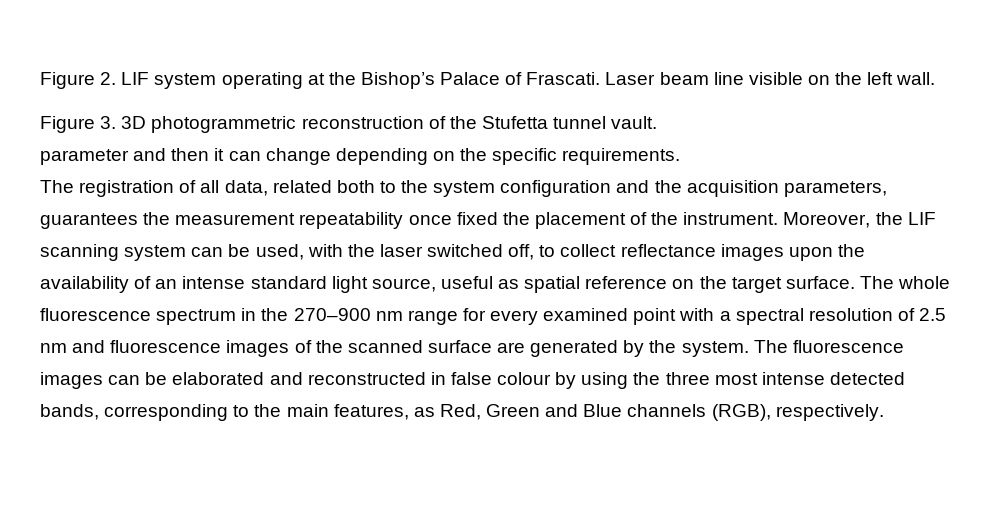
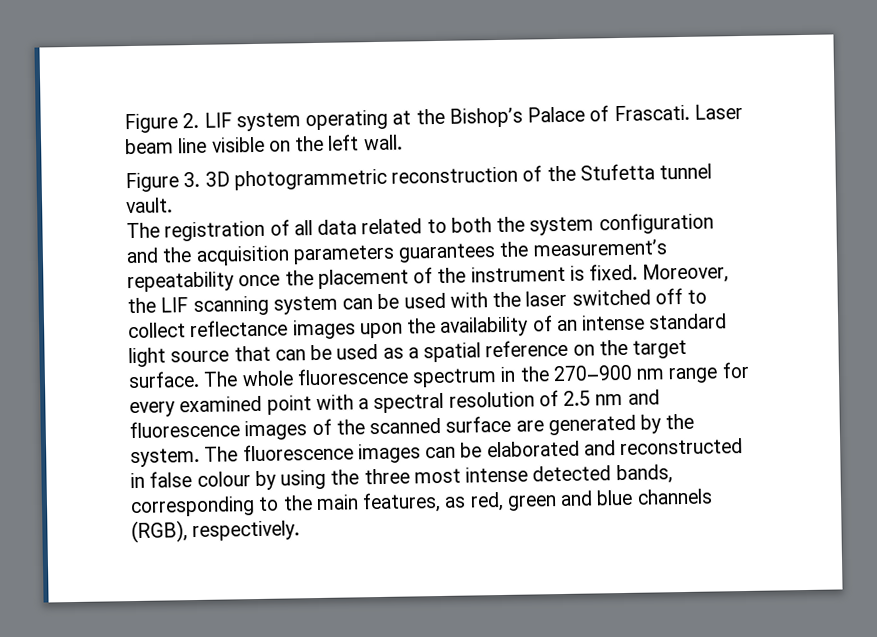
[40,148,681,165] // parameter and then it can change depending on the specific requirements. -> (173, 205) none
[224,180,396,196] data, related both to -> [317,217,492,235] data related to both
[783,181,887,197] parameters, -> [292,244,395,265] parameters
[175,213,296,225] measurement -> [532,239,667,257] measurement’s
[456,212,498,225] fixed -> (281, 280) none
[683,212,779,225] instrument. -> [470,263,639,283] instrument is fixed.
[255,244,304,260] used, -> [403,292,446,309] used
[508,244,535,260] off, -> [654,287,683,305] off
[371,276,520,292] source, useful as -> [170,343,419,363] source that can be used as a
[439,404,623,420] Red, Green and Blue -> [469,489,634,512] red, green and blue

